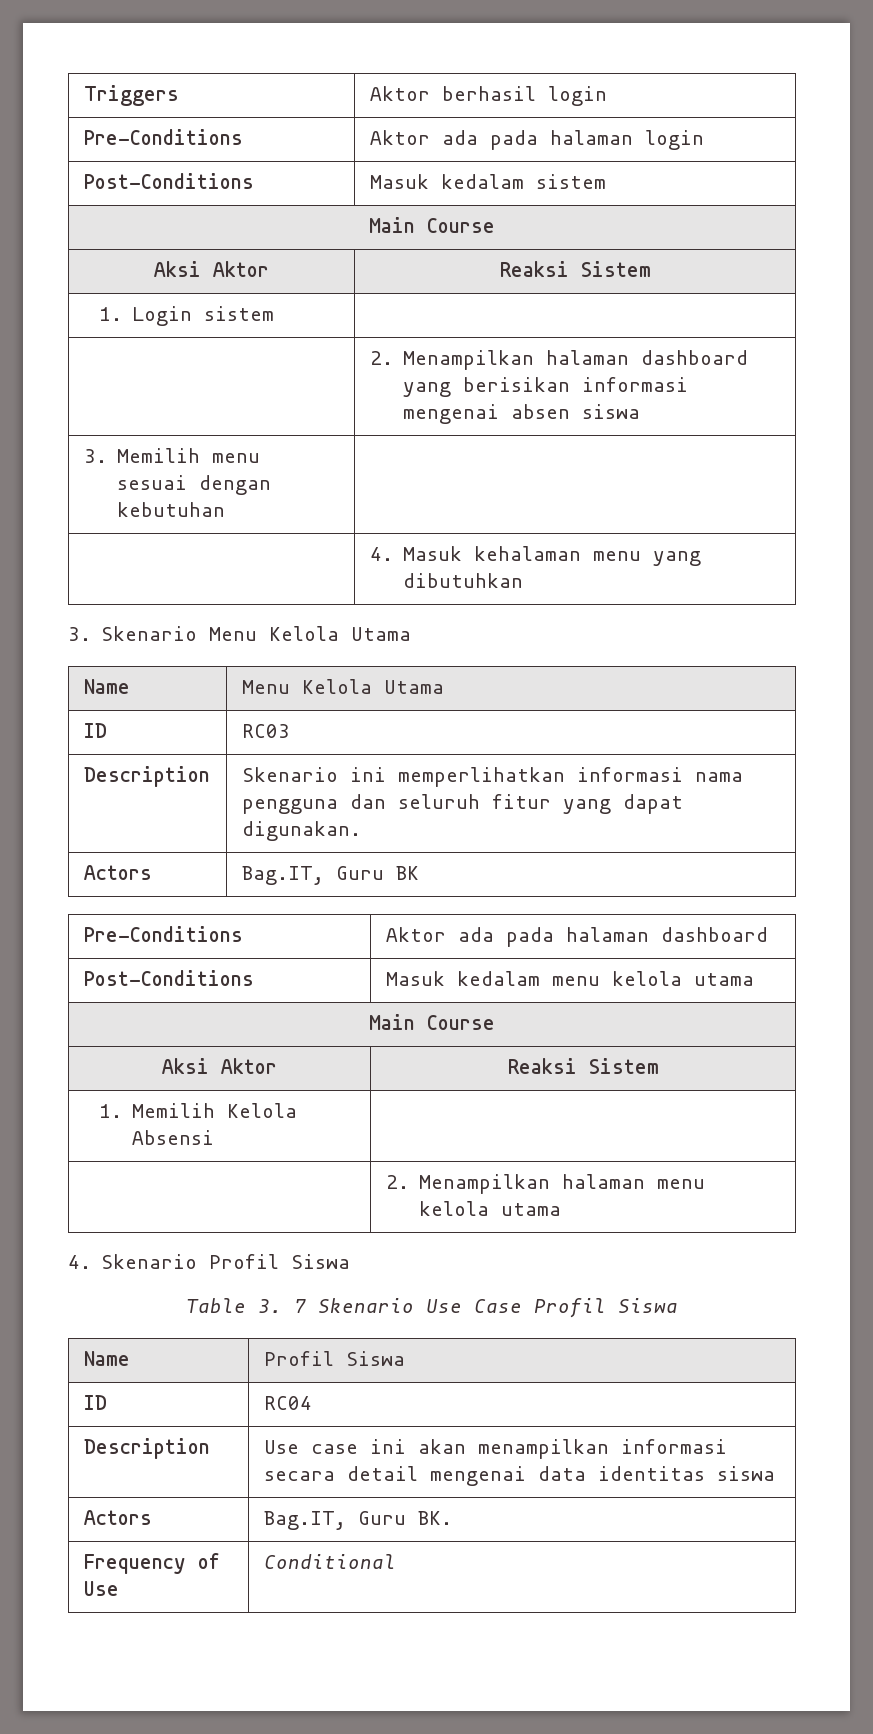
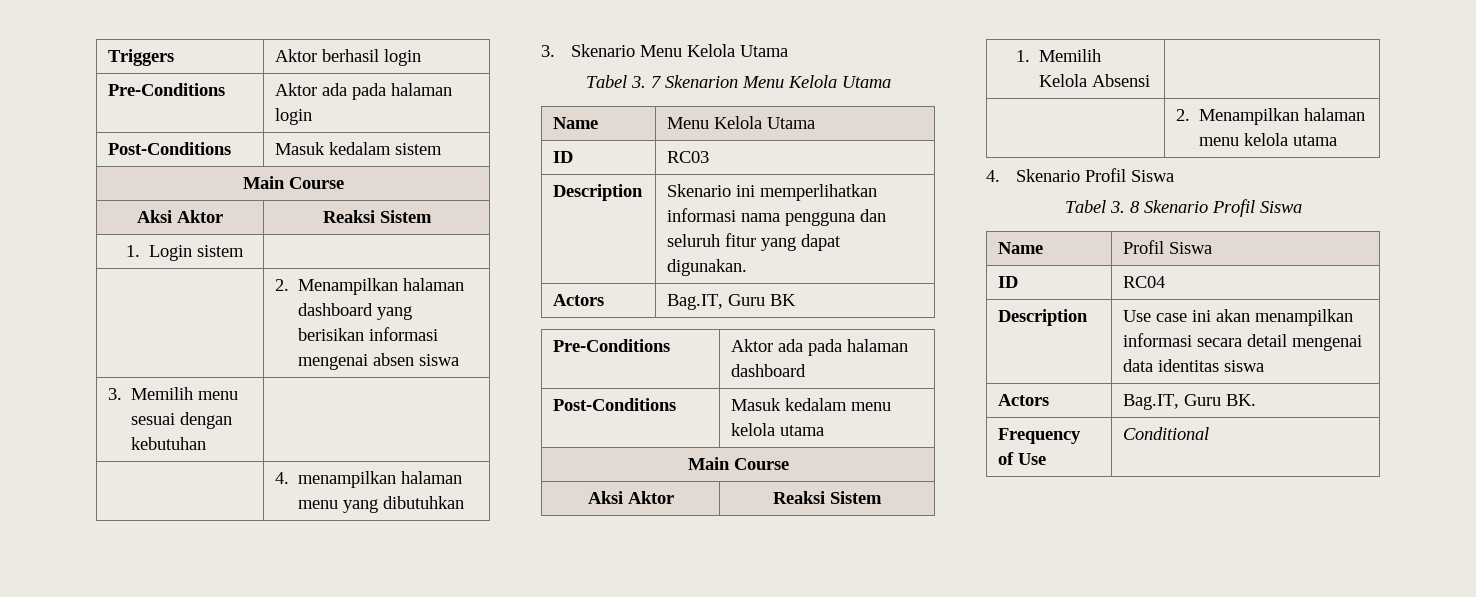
[403,546,582,561] Masuk kehalaman -> [298,471,463,488] menampilkan halaman
(412, 634) none -> [585,75,891,88] // Tabel 3. 7 Skenarion Menu Kelola Utama
[186,1298,522,1313] Table 3. 7 Skenario Use Case -> [1064,200,1208,213] Tabel 3. 8 Skenario

